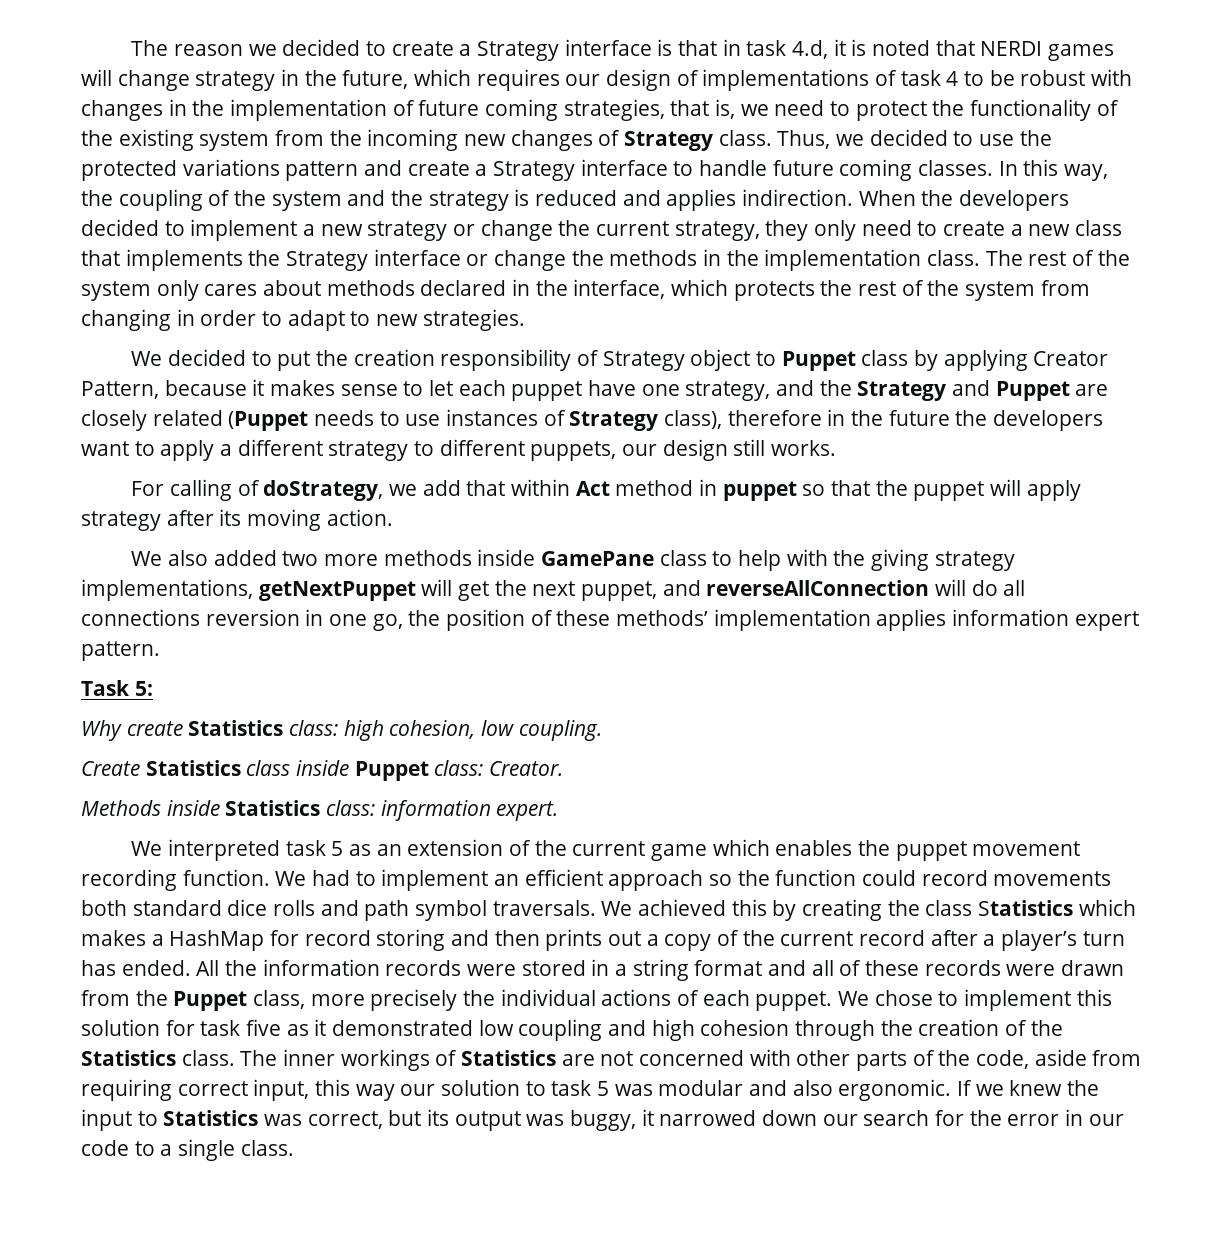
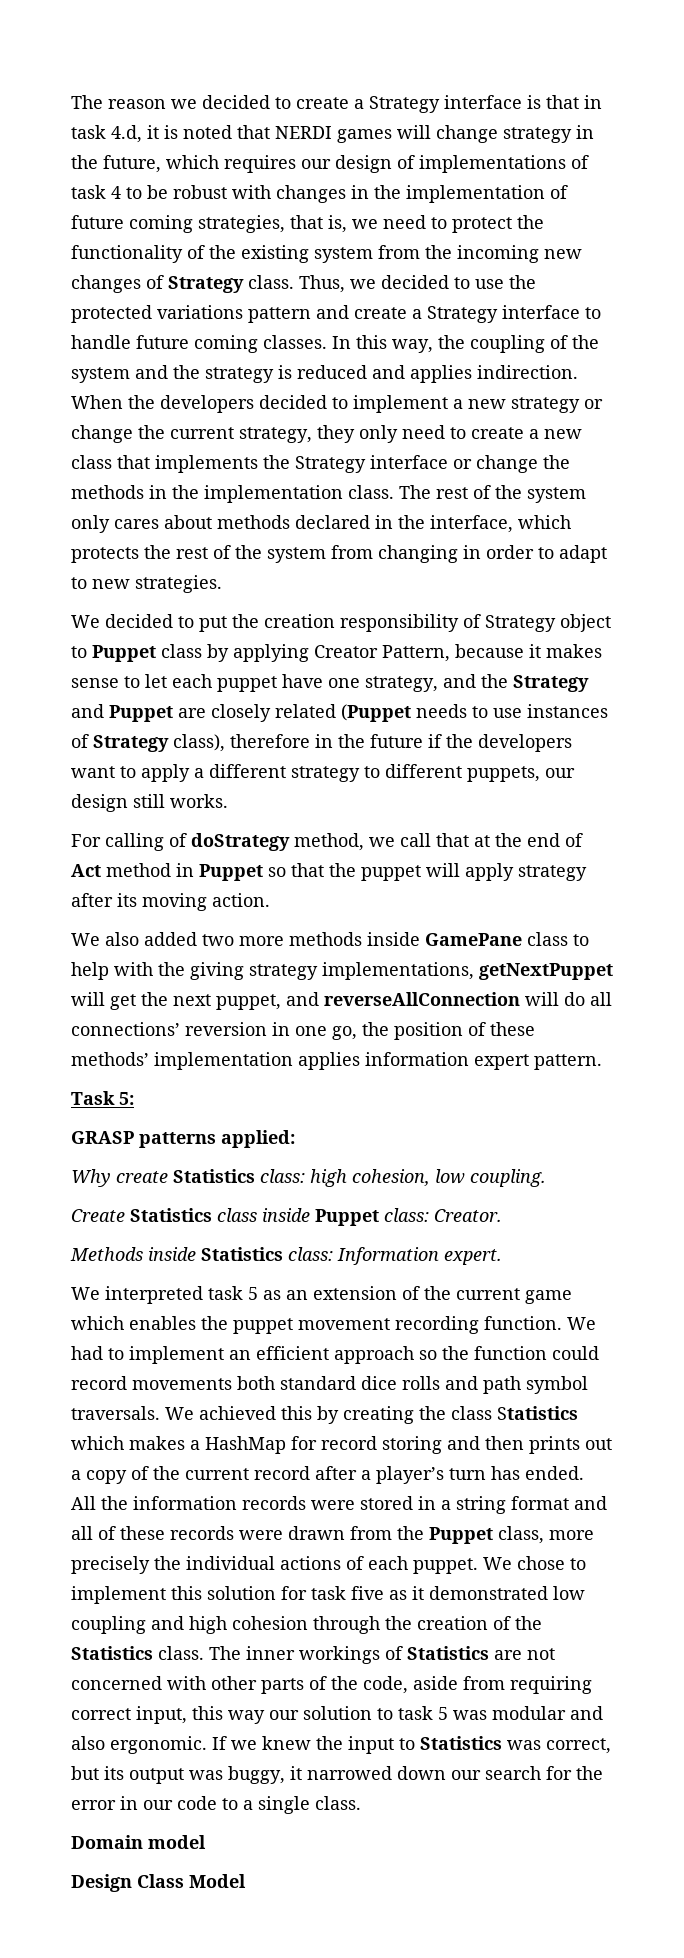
(950, 418) none -> [428,734,442,748] if
[263,479,570,501] doStrategy, we add that within -> [191,833,583,851] doStrategy method, we call that at the end of
[722,481,797,501] puppet -> [199,864,263,881] Puppet
[81,609,200,626] connections -> [71,1022,180,1036] connections’
(153, 688) none -> [71,1130,295,1148] // GRASP patterns applied:
[380,800,491,821] information -> [337,1247,439,1265] Information
(294, 1148) none -> [71,1835,206,1849] [71,1874,246,1892] // Domain model // Design Class Model

